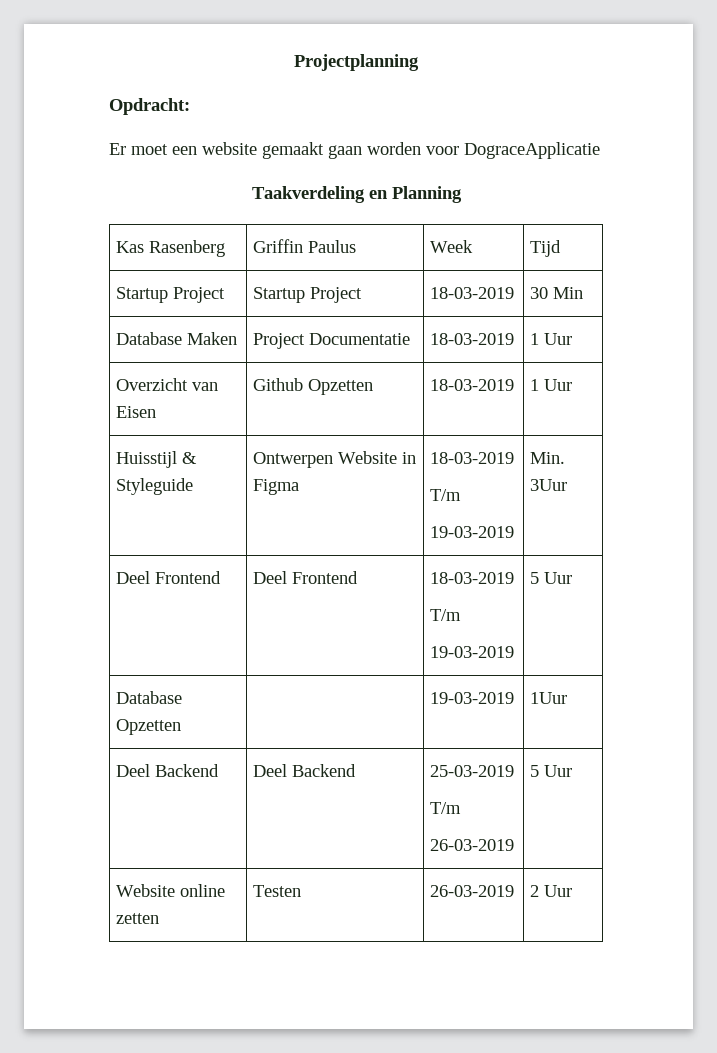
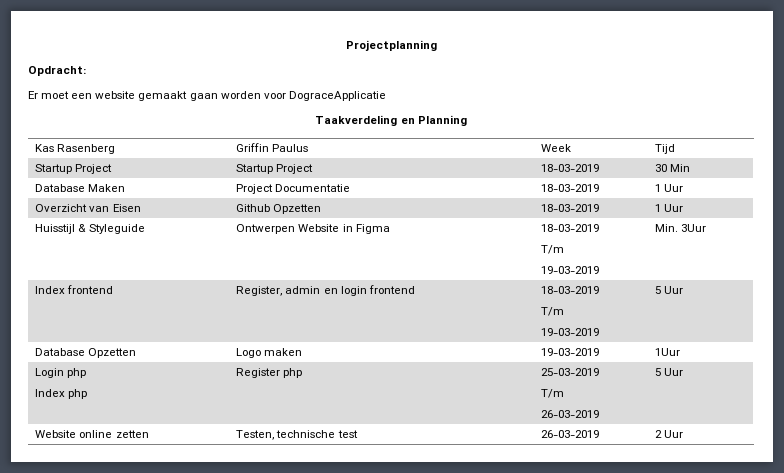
[116,571,222,584] [253,571,359,584] Deel Frontend | Deel Frontend -> [35,285,114,294] [236,285,415,296] Index frontend | Register, admin en login frontend
(182, 727) none -> [236,348,303,358] Logo maken
[116,764,220,777] [253,764,357,777] Deel Backend | Deel Backend -> [35,368,87,378] [35,389,88,399] [236,368,303,378] Login php // Index php | Register php
[253,885,302,897] Testen -> [236,430,358,440] Testen, technische test

